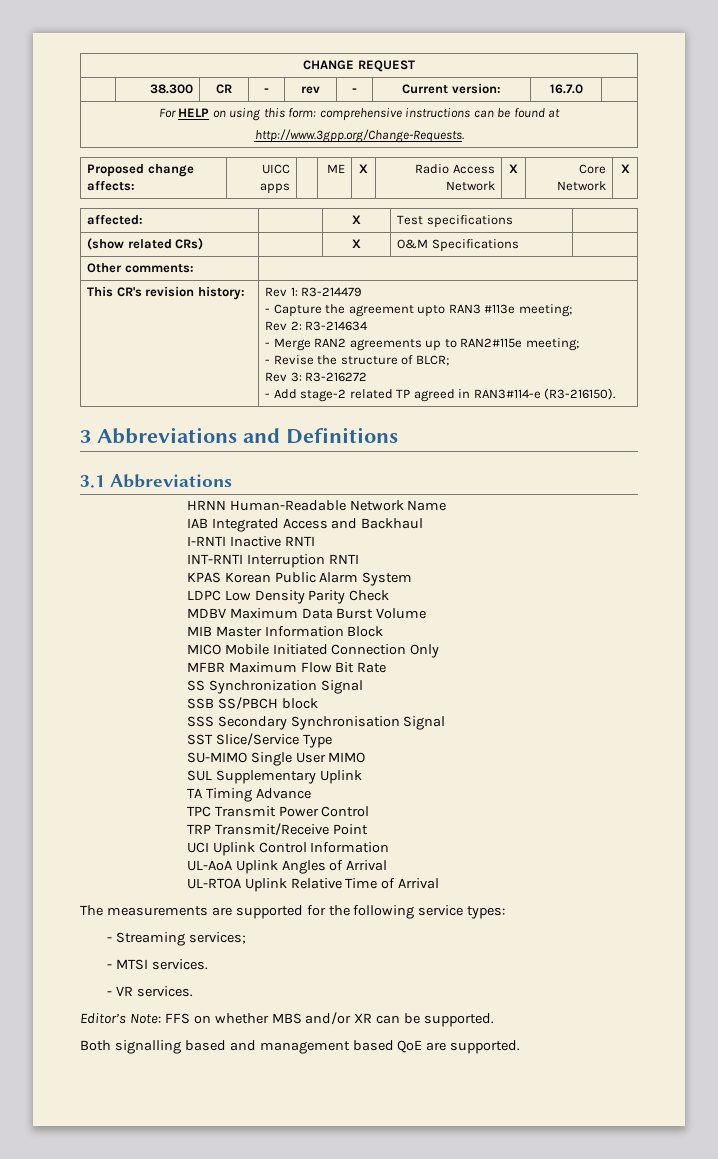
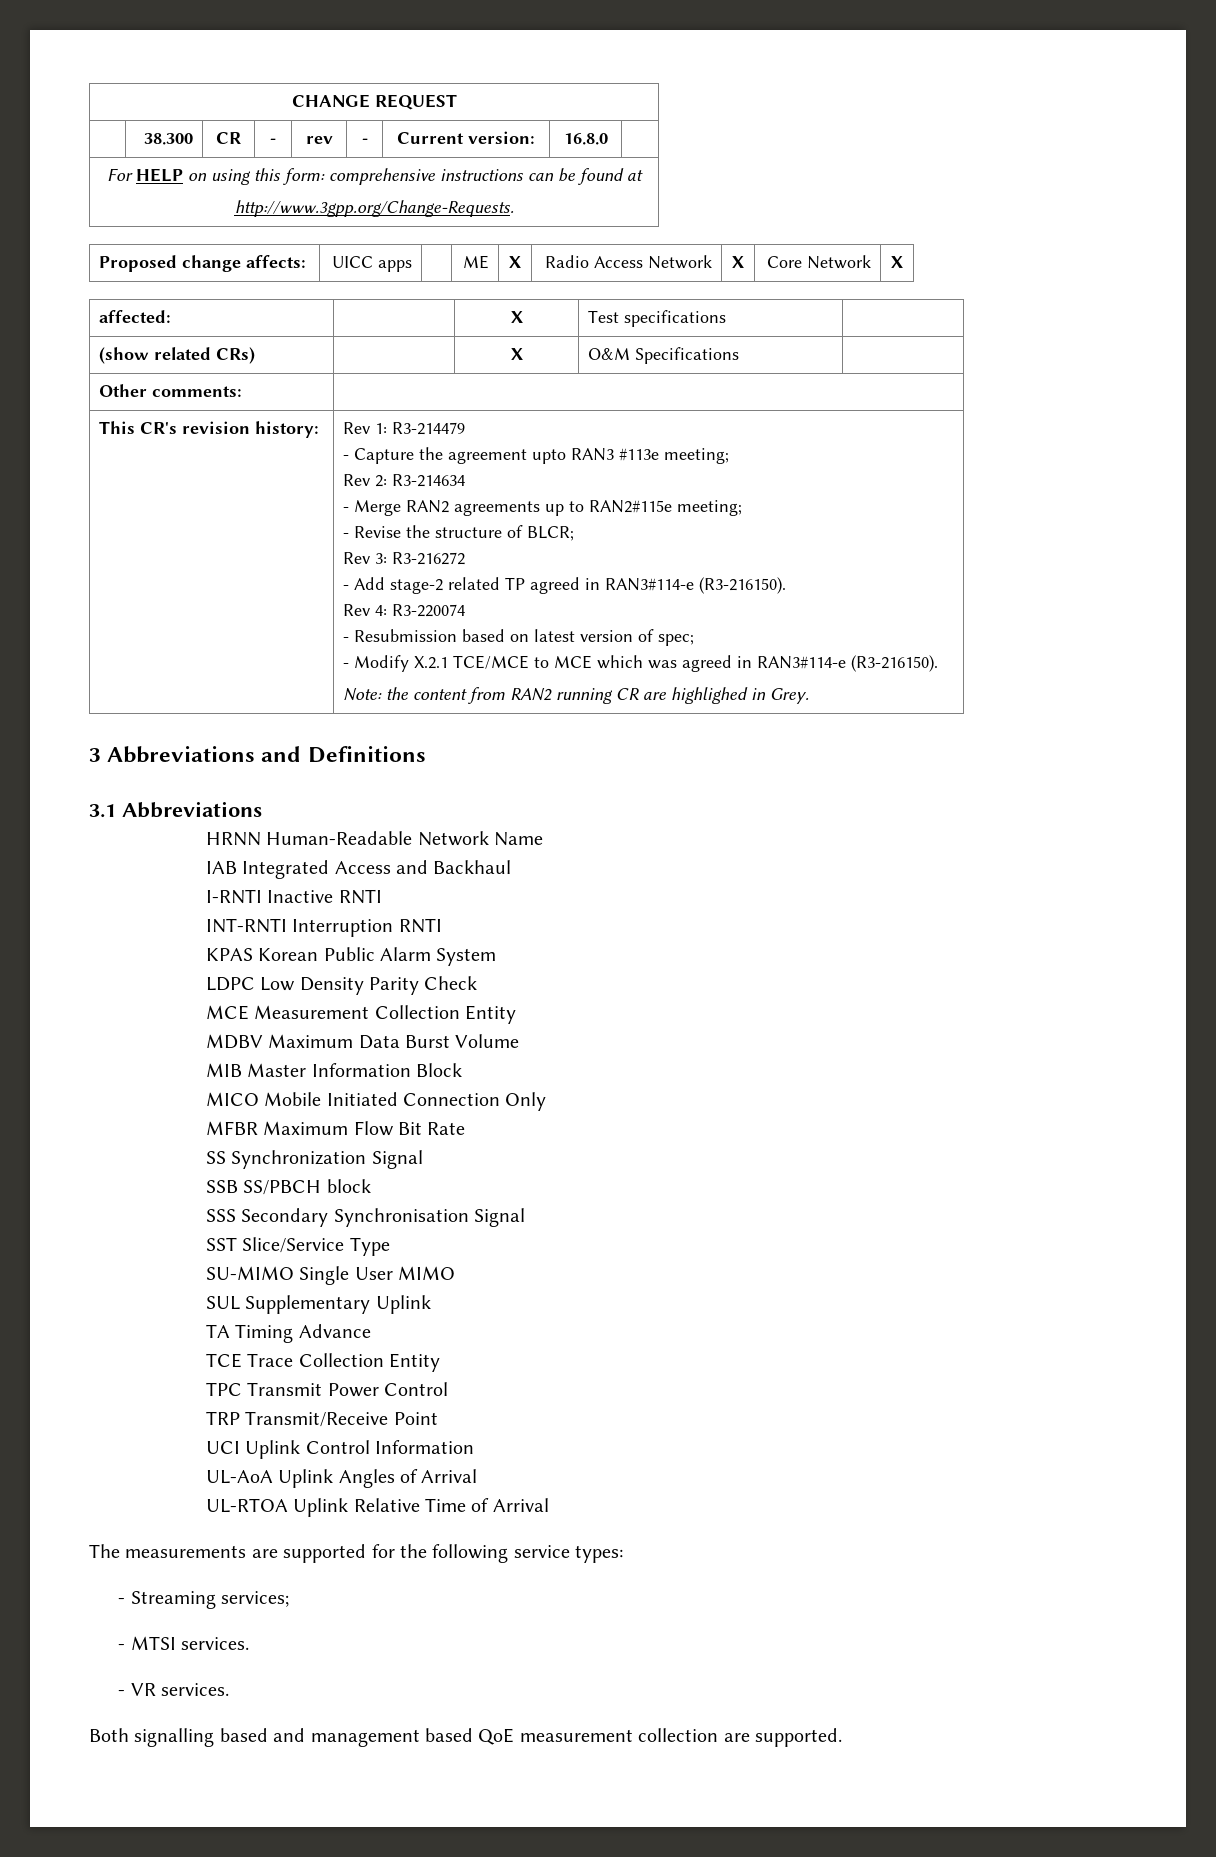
[549,84,583,94] 16.7.0 -> [563,133,608,145] 16.8.0
(616, 394) none -> [342,604,465,617] [342,629,694,646] [342,655,938,672] [342,687,809,704] // Rev 4: R3-220074 // - Resubmission based on latest version of spec; // - Modify X.2.1 TCE/MCE to MCE which was agreed in RAN3#114-e (R3-216150). // Note: the content from RAN2 running CR are highlighed in Grey.
(390, 595) none -> [205,1005,517,1024] // MCE Measurement Collection Entity
(311, 793) none -> [205,1353,441,1372] // TCE Trace Collection Entity
[80,1012,495,1027] // Editor’s Note: FFS on whether MBS and/or XR can be supported. -> (230, 1689) none
(423, 1046) none -> [519,1728,719,1742] measurement collection

